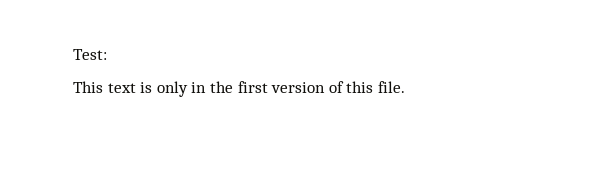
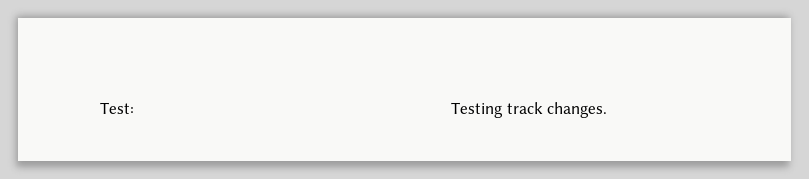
[73,81,405,97] This text is only in the first version of this file. -> [451,102,608,118] Testing track changes.

